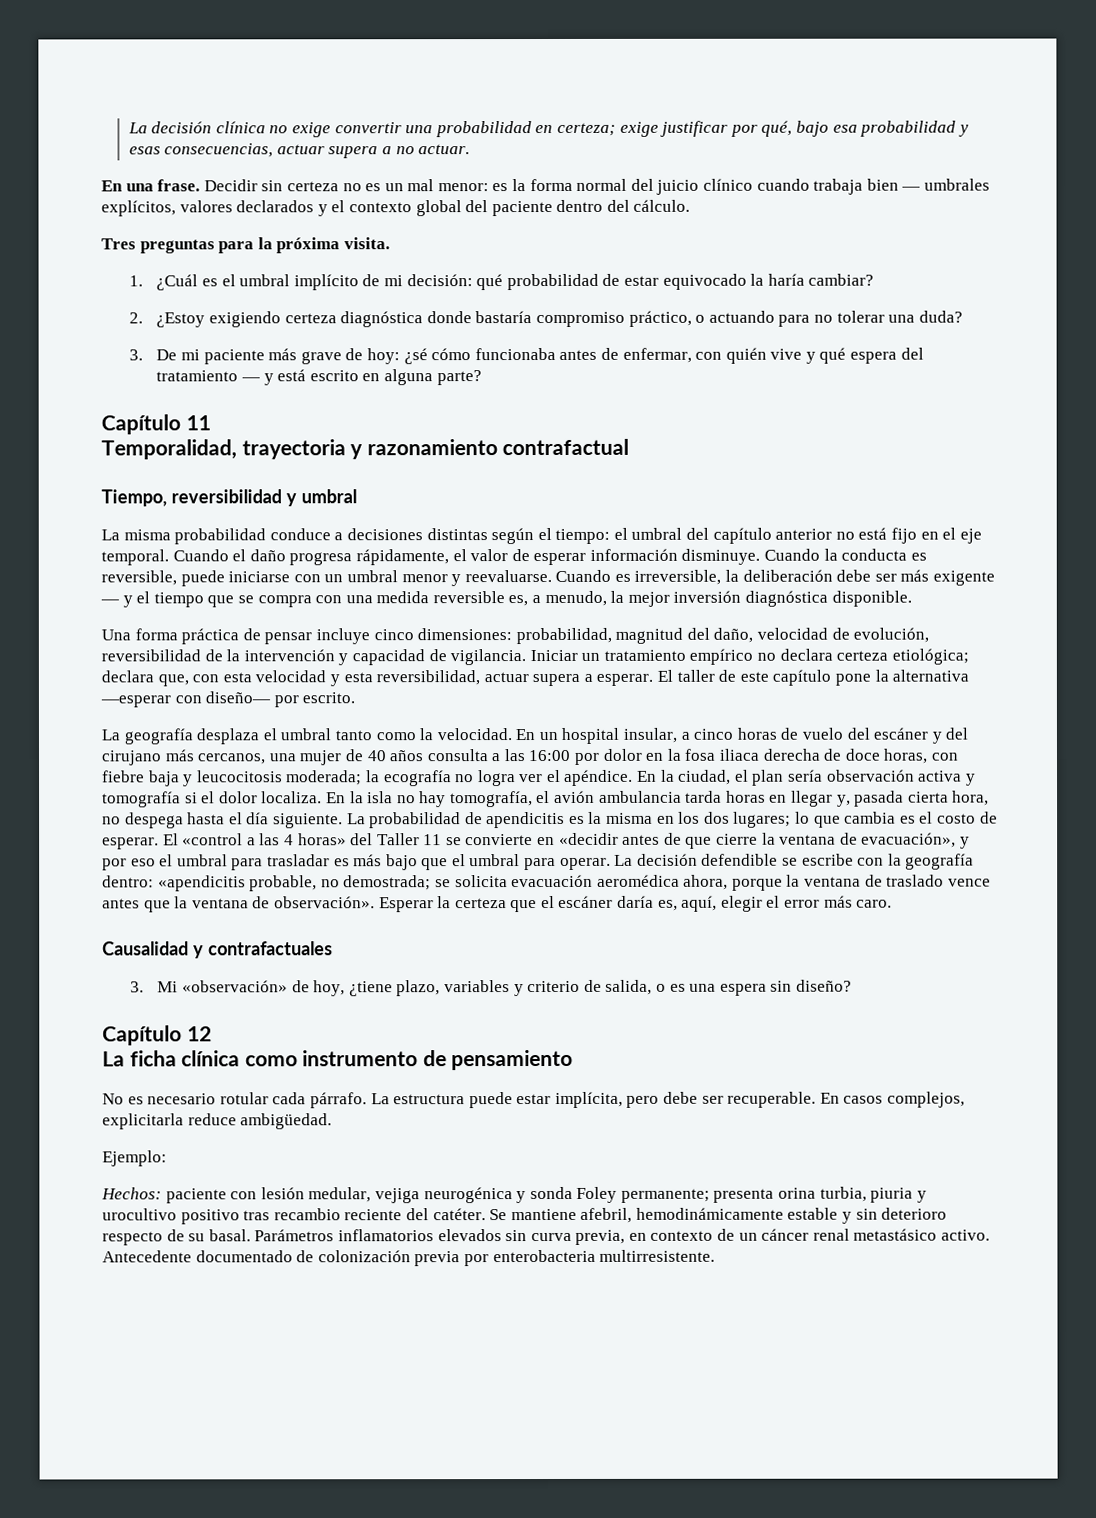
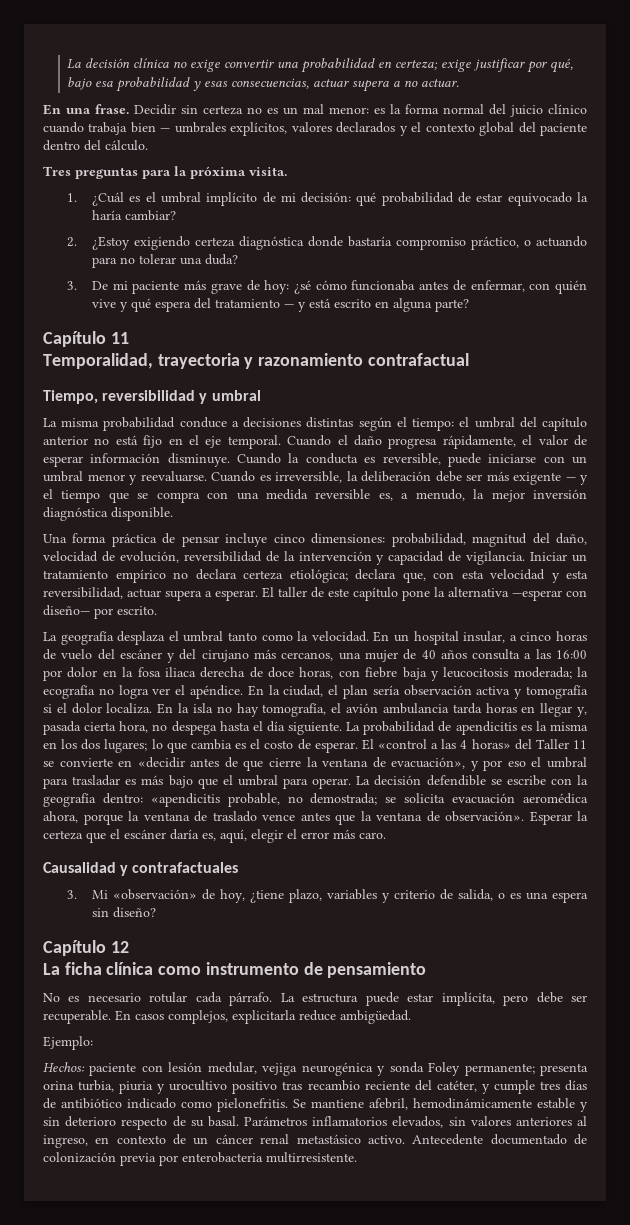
[432,1208,486,1221] catéter. -> [436,1080,587,1094] [43,1098,288,1112] catéter, y cumple tres días de antibiótico indicado como pielonefritis.
[437,1229,626,1245] elevados sin curva previa, -> [392,1116,588,1128] [43,1135,88,1148] elevados, sin valores anteriores al ingreso,

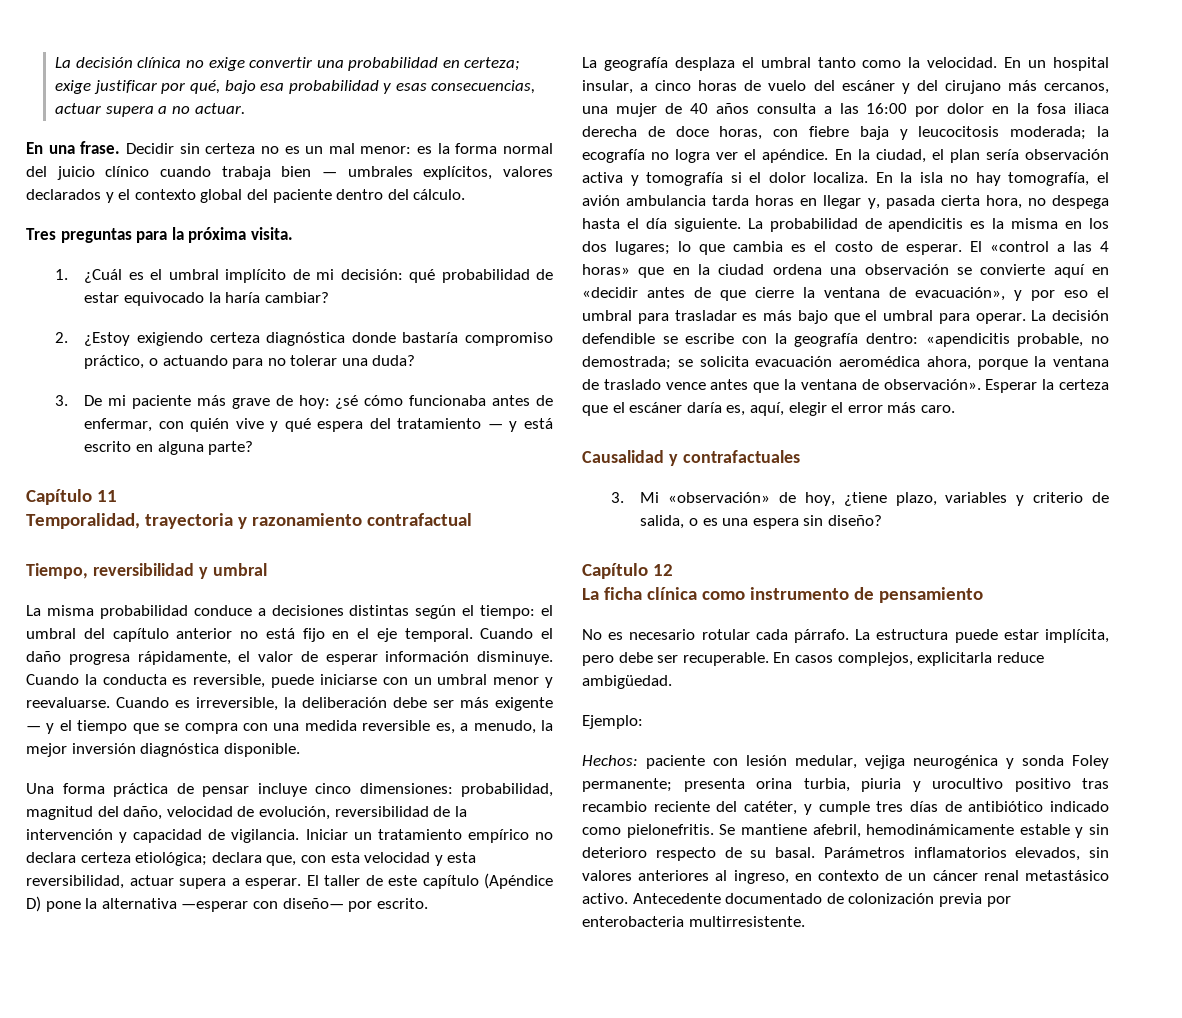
(398, 594) none -> [484,873,553,889] [26,896,41,912] (Apéndice D)
[514,739,587,750] del Taller 11 -> [638,264,949,278] que en la ciudad ordena una observación
(113, 762) none -> [1053,264,1085,278] aquí

